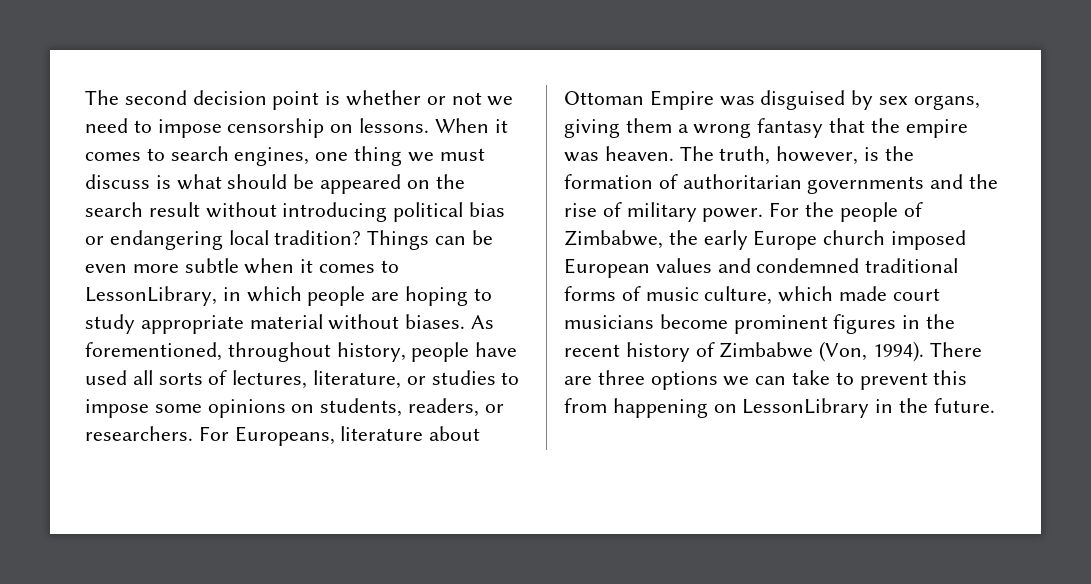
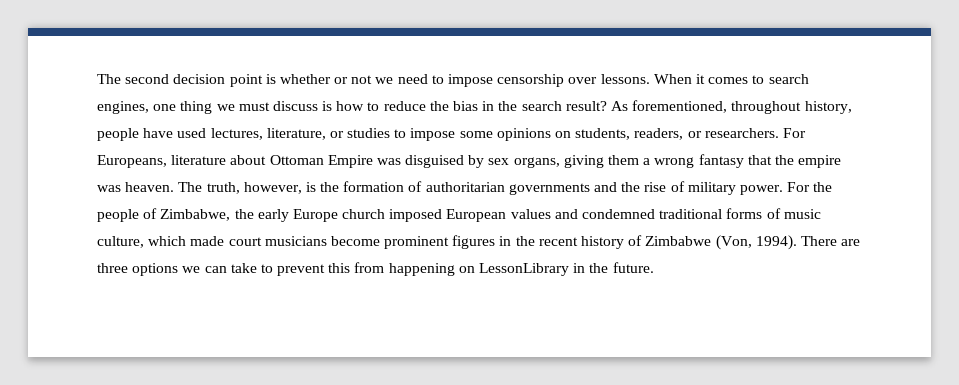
[330,124,354,133] on -> [568,77,598,84] over
[176,174,465,194] [85,202,506,222] [85,230,493,250] [85,258,399,274] [85,286,492,306] [85,314,466,334] what should be appeared on the search result without introducing political bias or endangering local tradition? Things can be even more subtle when it comes to LessonLibrary, in which people are hoping to study appropriate material without biases. -> [336,101,607,111] how to reduce the bias in the search result?
[132,370,228,385] all sorts of -> (207, 133) none

